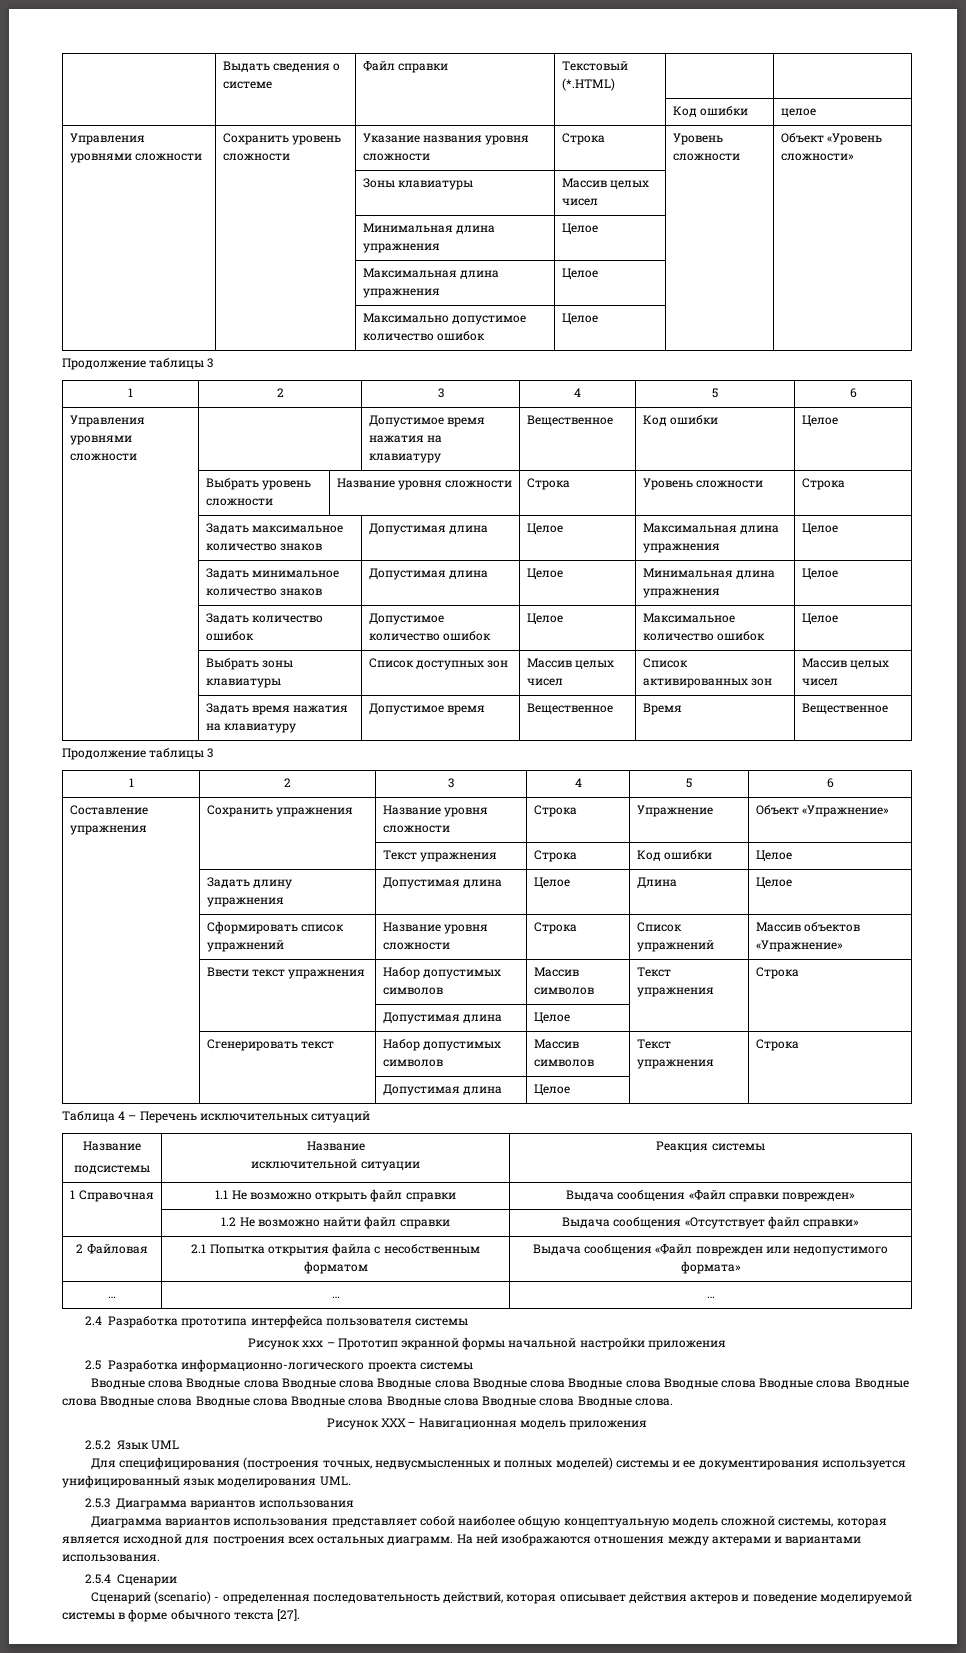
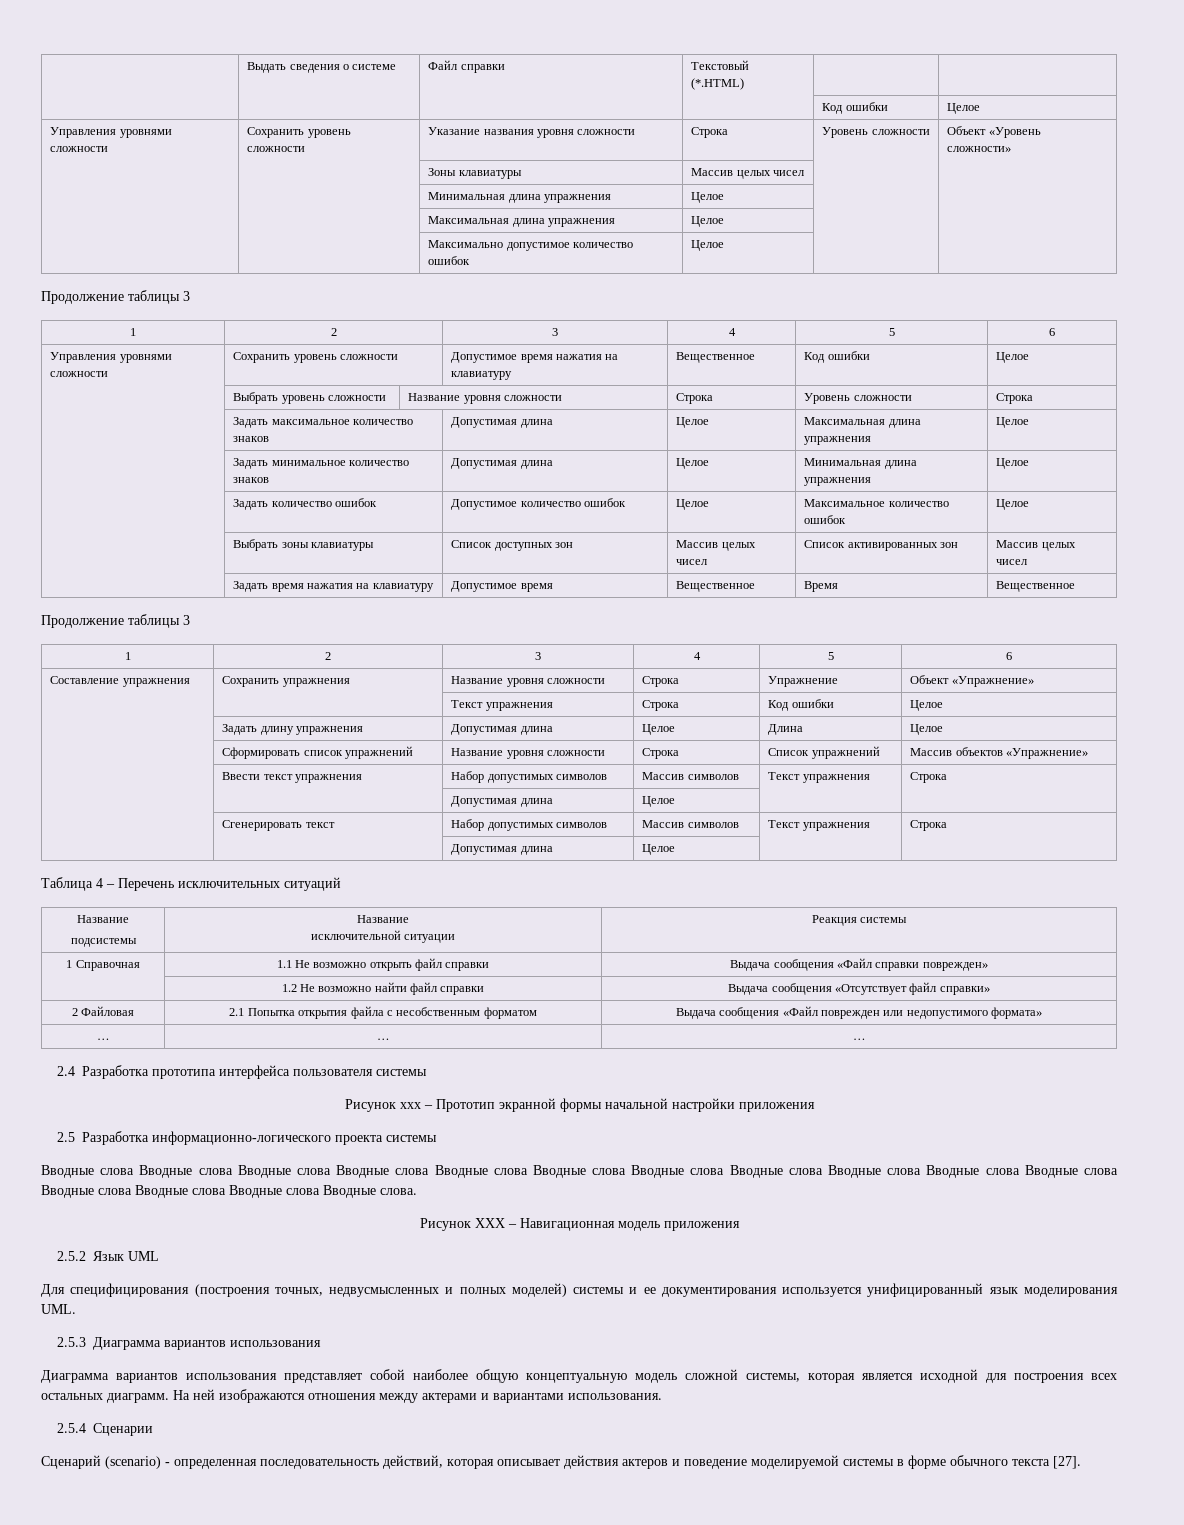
[780,108,816,117] целое -> [947,103,981,114] Целое
(137, 457) none -> [233,352,398,363] Сохранить уровень сложности

